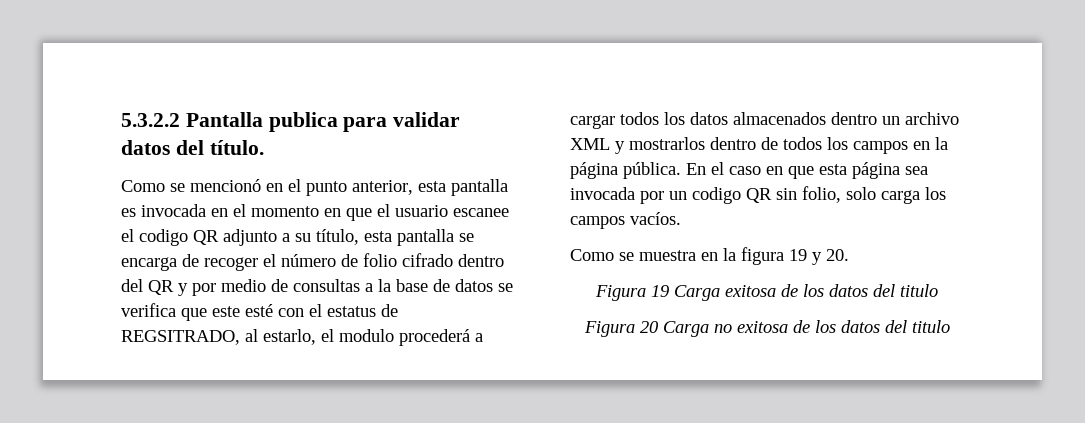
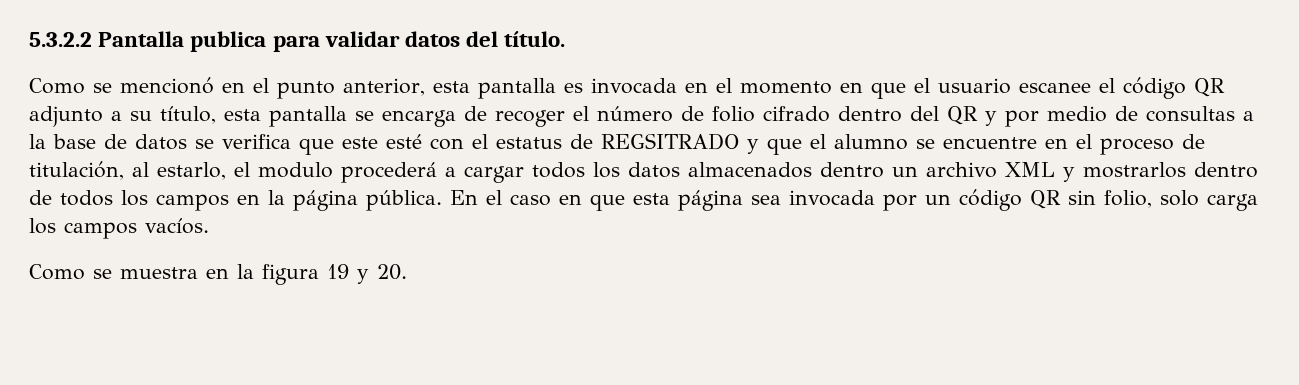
[139,229,188,246] codigo -> [1122,77,1186,99] código
[121,330,240,345] REGSITRADO, -> [601,133,1205,155] [29,161,124,180] REGSITRADO y que el alumno se encuentre en el proceso de titulación,
[692,187,741,204] codigo -> [959,189,1022,211] código
[595,284,938,301] [583,320,950,337] // Figura 19 Carga exitosa de los datos del titulo // Figura 20 Carga no exitosa de los datos del titulo -> (407, 272) none

